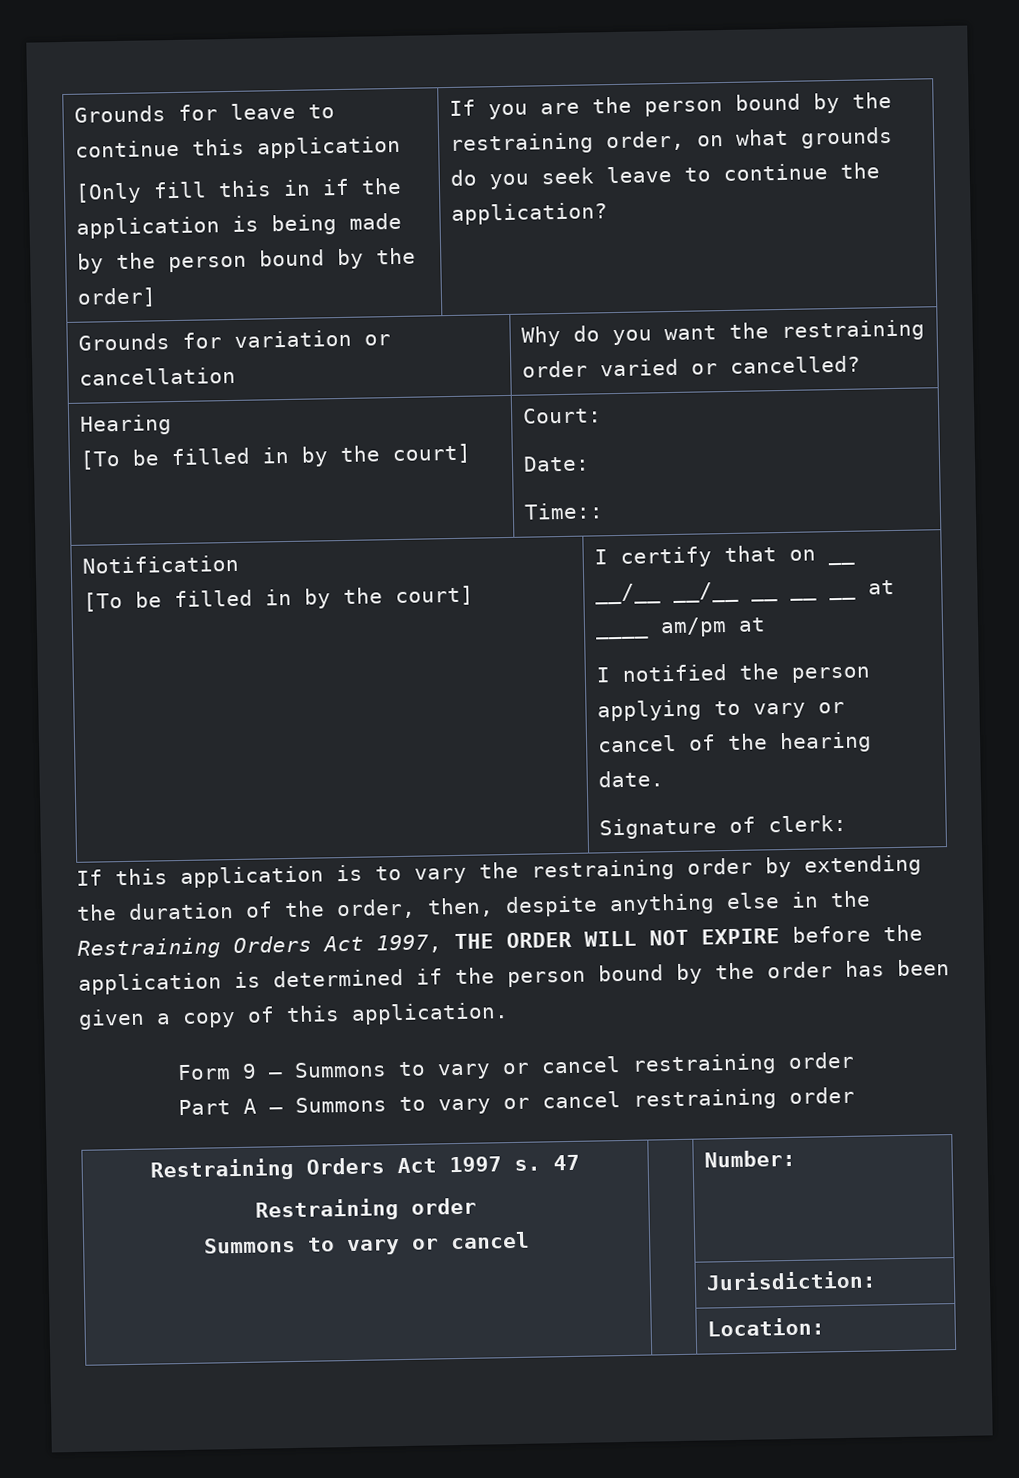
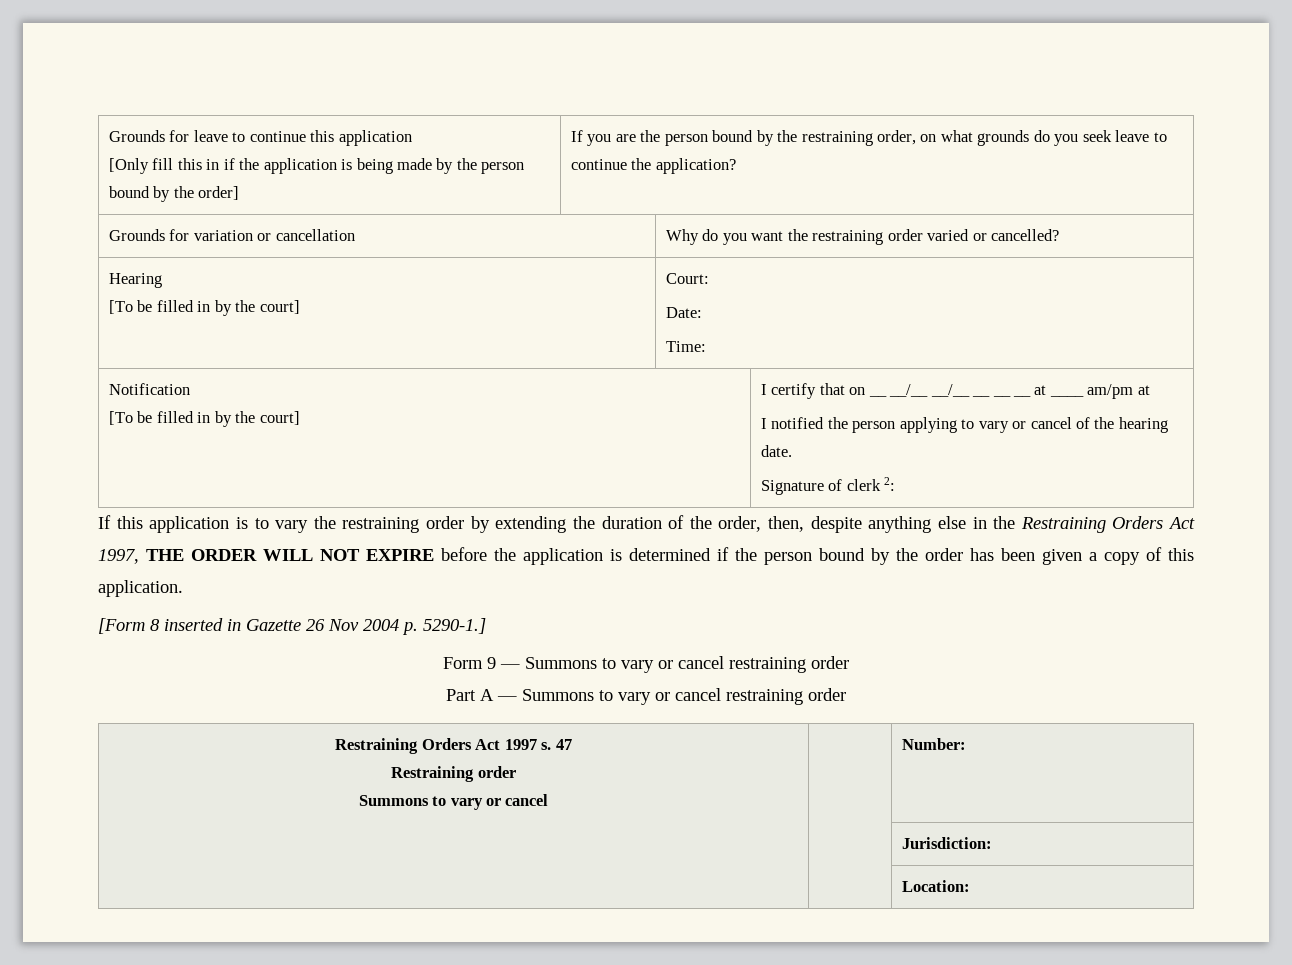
[523,502,604,520] Time:: -> [665,341,706,352] Time:
[767,814,847,833] clerk: -> [846,477,896,491] clerk 2:
(509, 1013) none -> [98,618,486,635] // [Form 8 inserted in Gazette 26 Nov 2004 p. 5290-1.]

